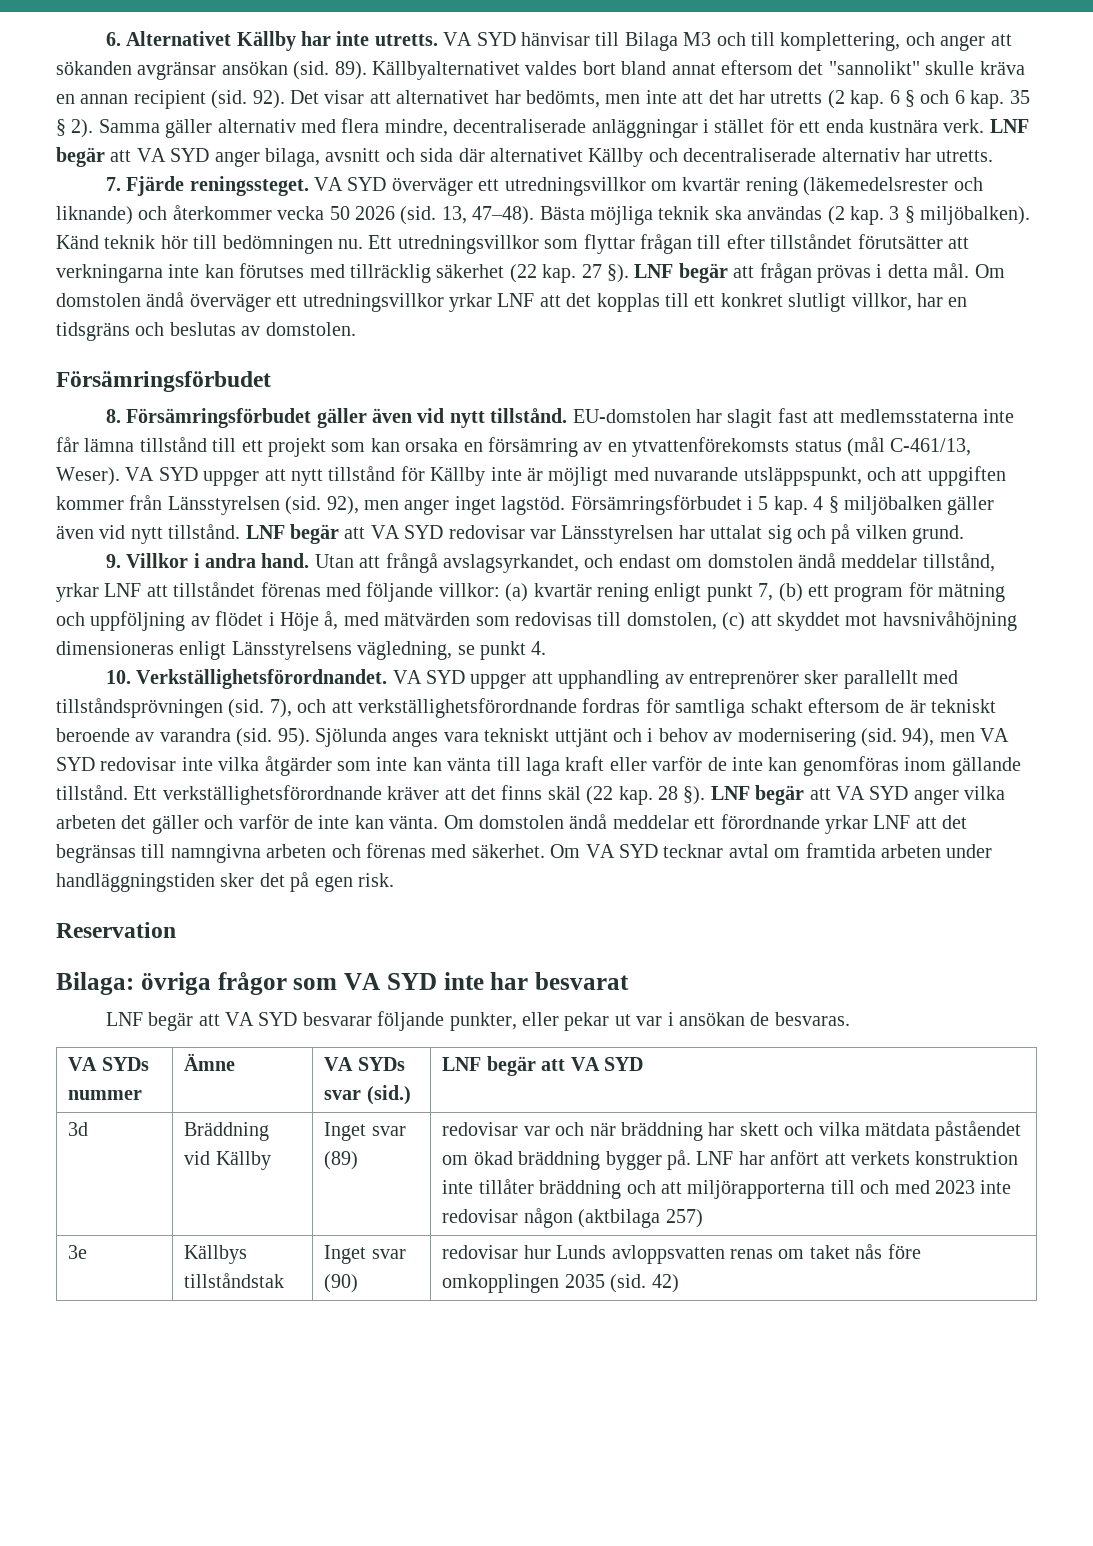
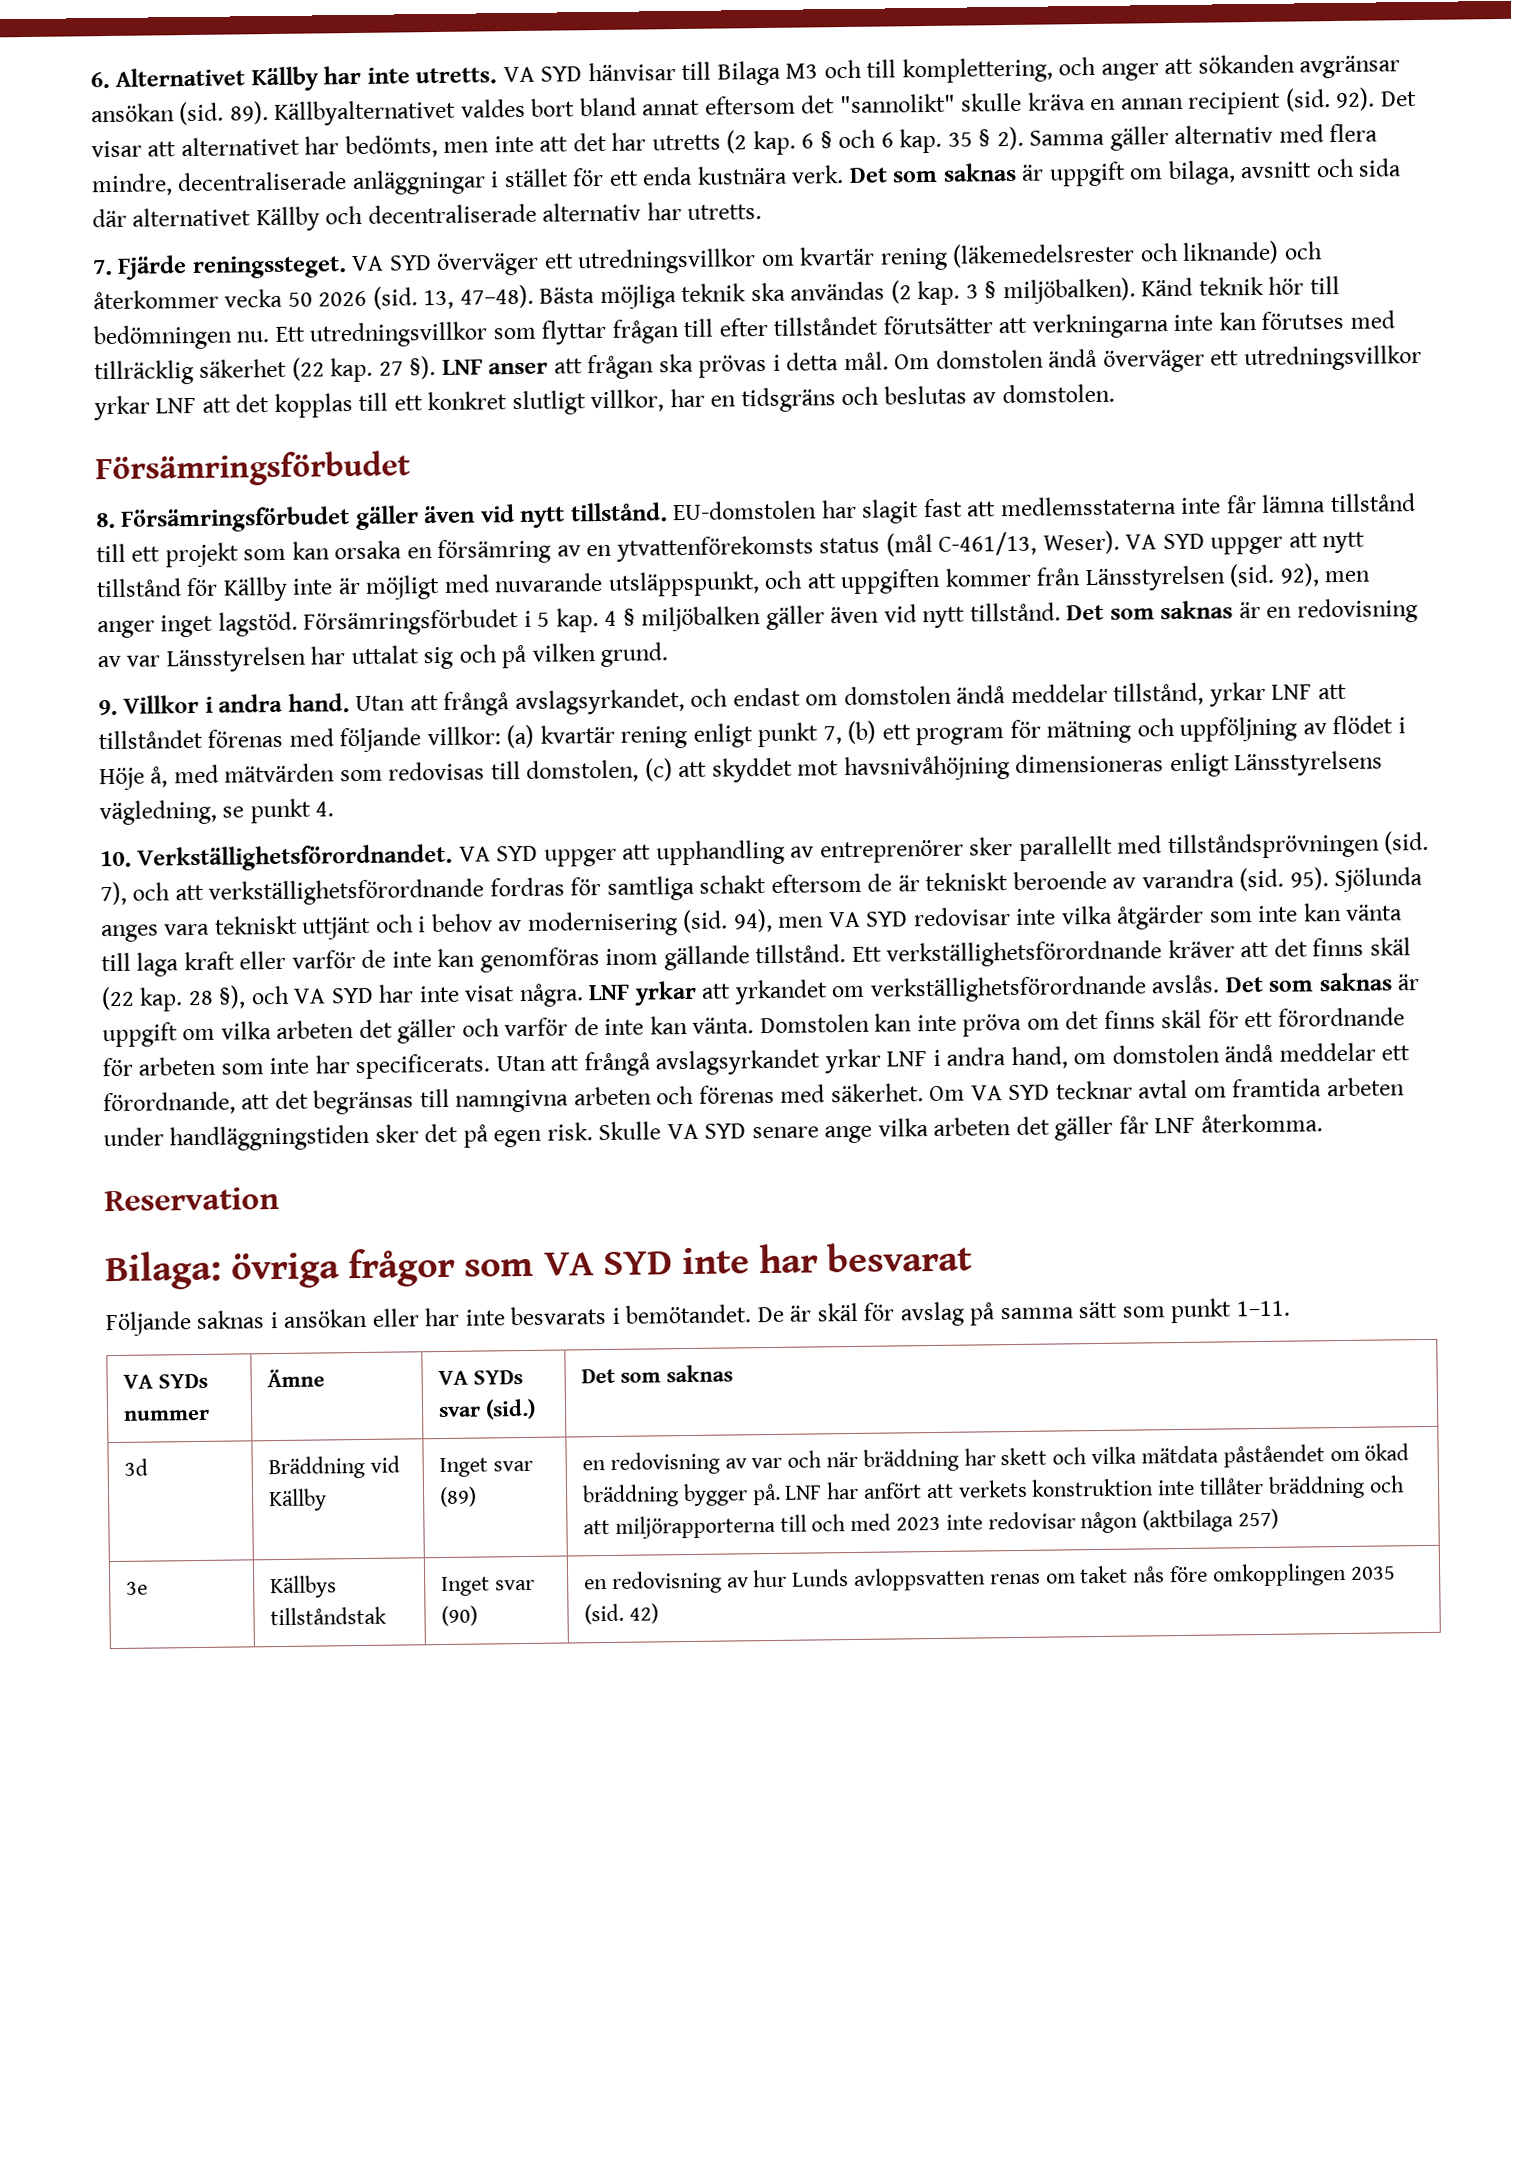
[989,119,1029,133] [56,147,260,167] LNF begär att VA SYD anger -> [848,161,1164,187] Det som saknas är uppgift om
[678,263,728,283] begär -> [488,362,549,375] anser
(812, 273) none -> [658,353,694,373] ska
[245,524,525,544] LNF begär att VA SYD redovisar -> [1066,598,1418,624] [97,655,121,668] Det som saknas är en redovisning av
[683,785,959,805] §). LNF begär att VA SYD anger -> [218,972,1420,1009] [102,1022,216,1048] §), och VA SYD har inte visat några. LNF yrkar att yrkandet om verkställighetsförordnande avslås. Det som saknas är uppgift om
[443,815,474,829] Om -> [759,1007,1405,1037] [102,1046,1107,1080] Domstolen kan inte pröva om det finns skäl för ett förordnande för arbeten som inte har specificerats. Utan att frångå avslagsyrkandet yrkar LNF i andra hand, om
[720,814,911,834] förordnande yrkar LNF -> [103,1091,236,1116] förordnande,
(394, 880) none -> [598,1113,1323,1144] Skulle VA SYD senare ange vilka arbeten det gäller får LNF återkomma.
[105,1011,850,1031] LNF begär att VA SYD besvarar följande punkter, eller pekar ut var i ansökan de besvaras. -> [105,1298,1290,1337] Följande saknas i ansökan eller har inte besvarats i bemötandet. De är skäl för avslag på samma sätt som punkt 1–11.
[442,1056,644,1076] LNF begär att VA SYD -> [581,1364,733,1384] Det som saknas
[442,1122,519,1136] redovisar -> [582,1451,747,1475] en redovisning av
[442,1245,519,1259] redovisar -> [584,1570,749,1594] en redovisning av

